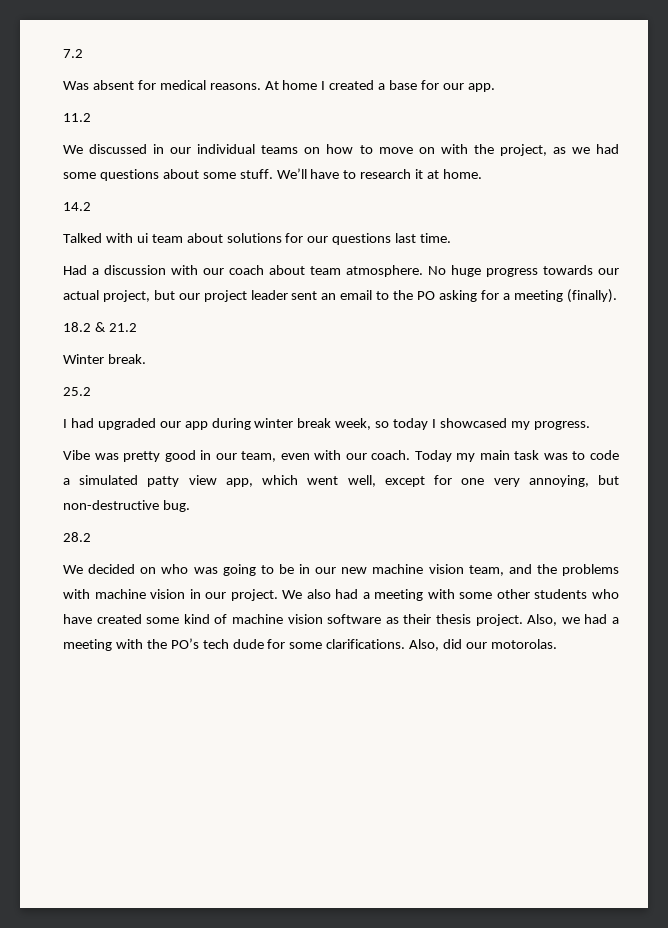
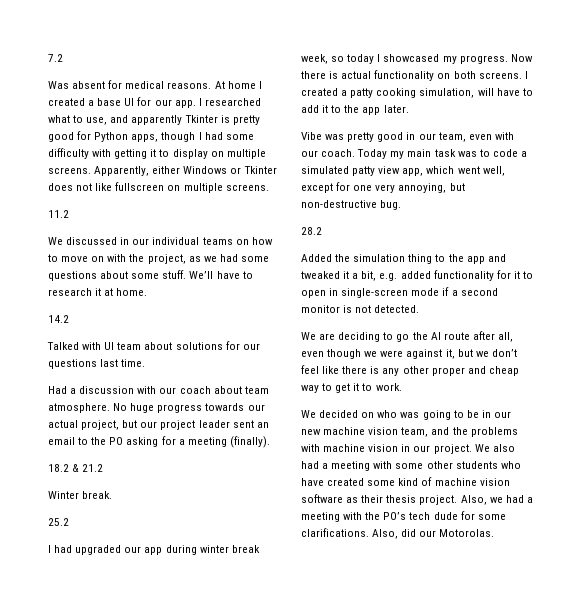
(418, 85) none -> [124,98,135,106] UI
(495, 87) none -> [198,98,261,106] [48,115,260,125] [48,131,254,142] [48,148,266,159] [48,166,277,176] [48,182,269,193] I researched what to use, and apparently Tkinter is pretty good for Python apps, though I had some difficulty with getting it to display on multiple screens. Apparently, either Windows or Tkinter does not like fullscreen on multiple screens.
[136,233,148,243] ui -> [104,342,115,350] UI
(590, 425) none -> [510,54,533,62] [301,70,528,81] [301,88,533,98] [301,105,409,115] Now there is actual functionality on both screens. I created a patty cooking simulation, will have to add it to the app later.
(91, 537) none -> [301,254,506,264] [301,270,533,281] [301,287,498,298] [301,305,420,313] [301,331,513,342] [301,349,517,359] [301,365,519,376] [301,383,402,393] // Added the simulation thing to the app and tweaked it a bit, e.g. added functionality for it to open in single-screen mode if a second monitor is not detected. // We are deciding to go the AI route after all, even though we were against it, but we don’t feel like there is any other proper and cheap way to get it to work.
[490,639,557,649] motorolas. -> [439,529,495,537] Motorolas.

